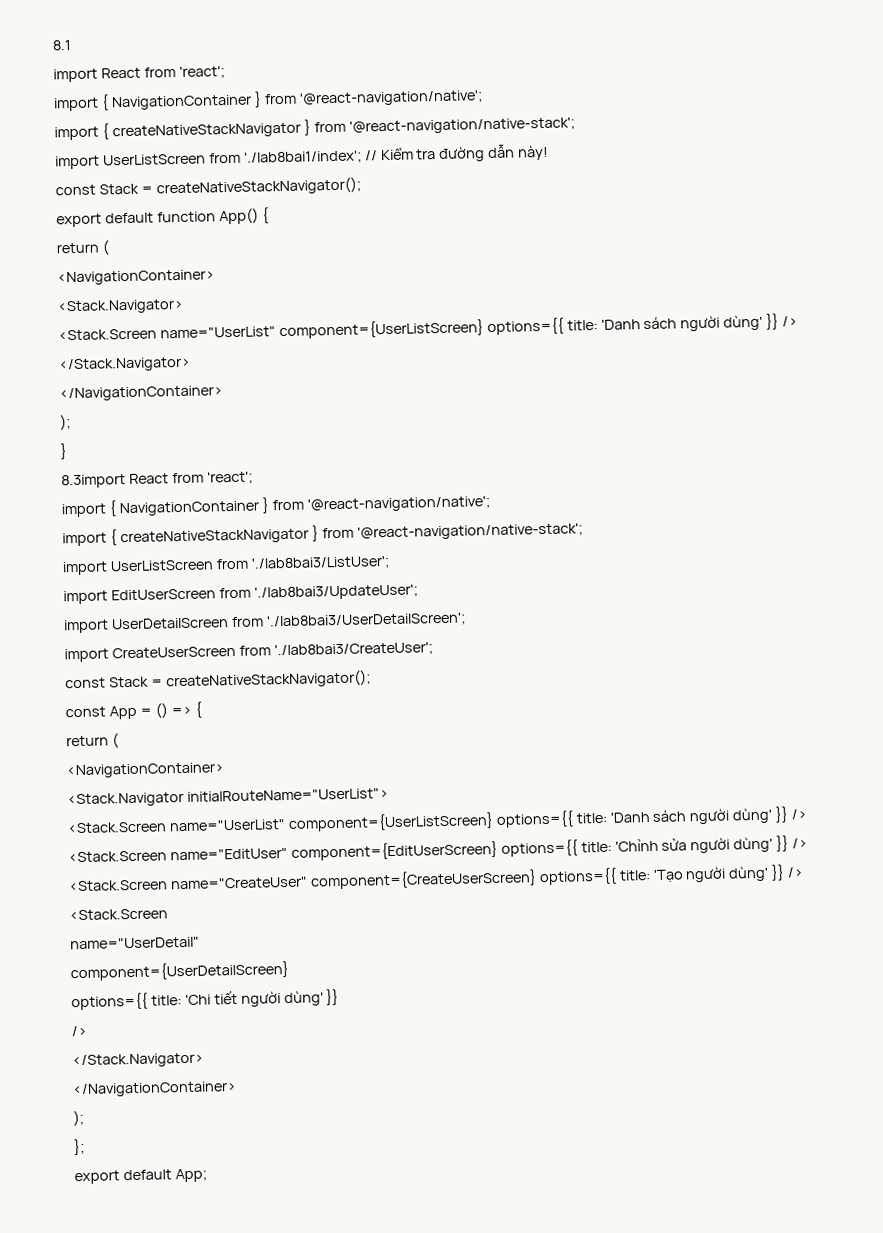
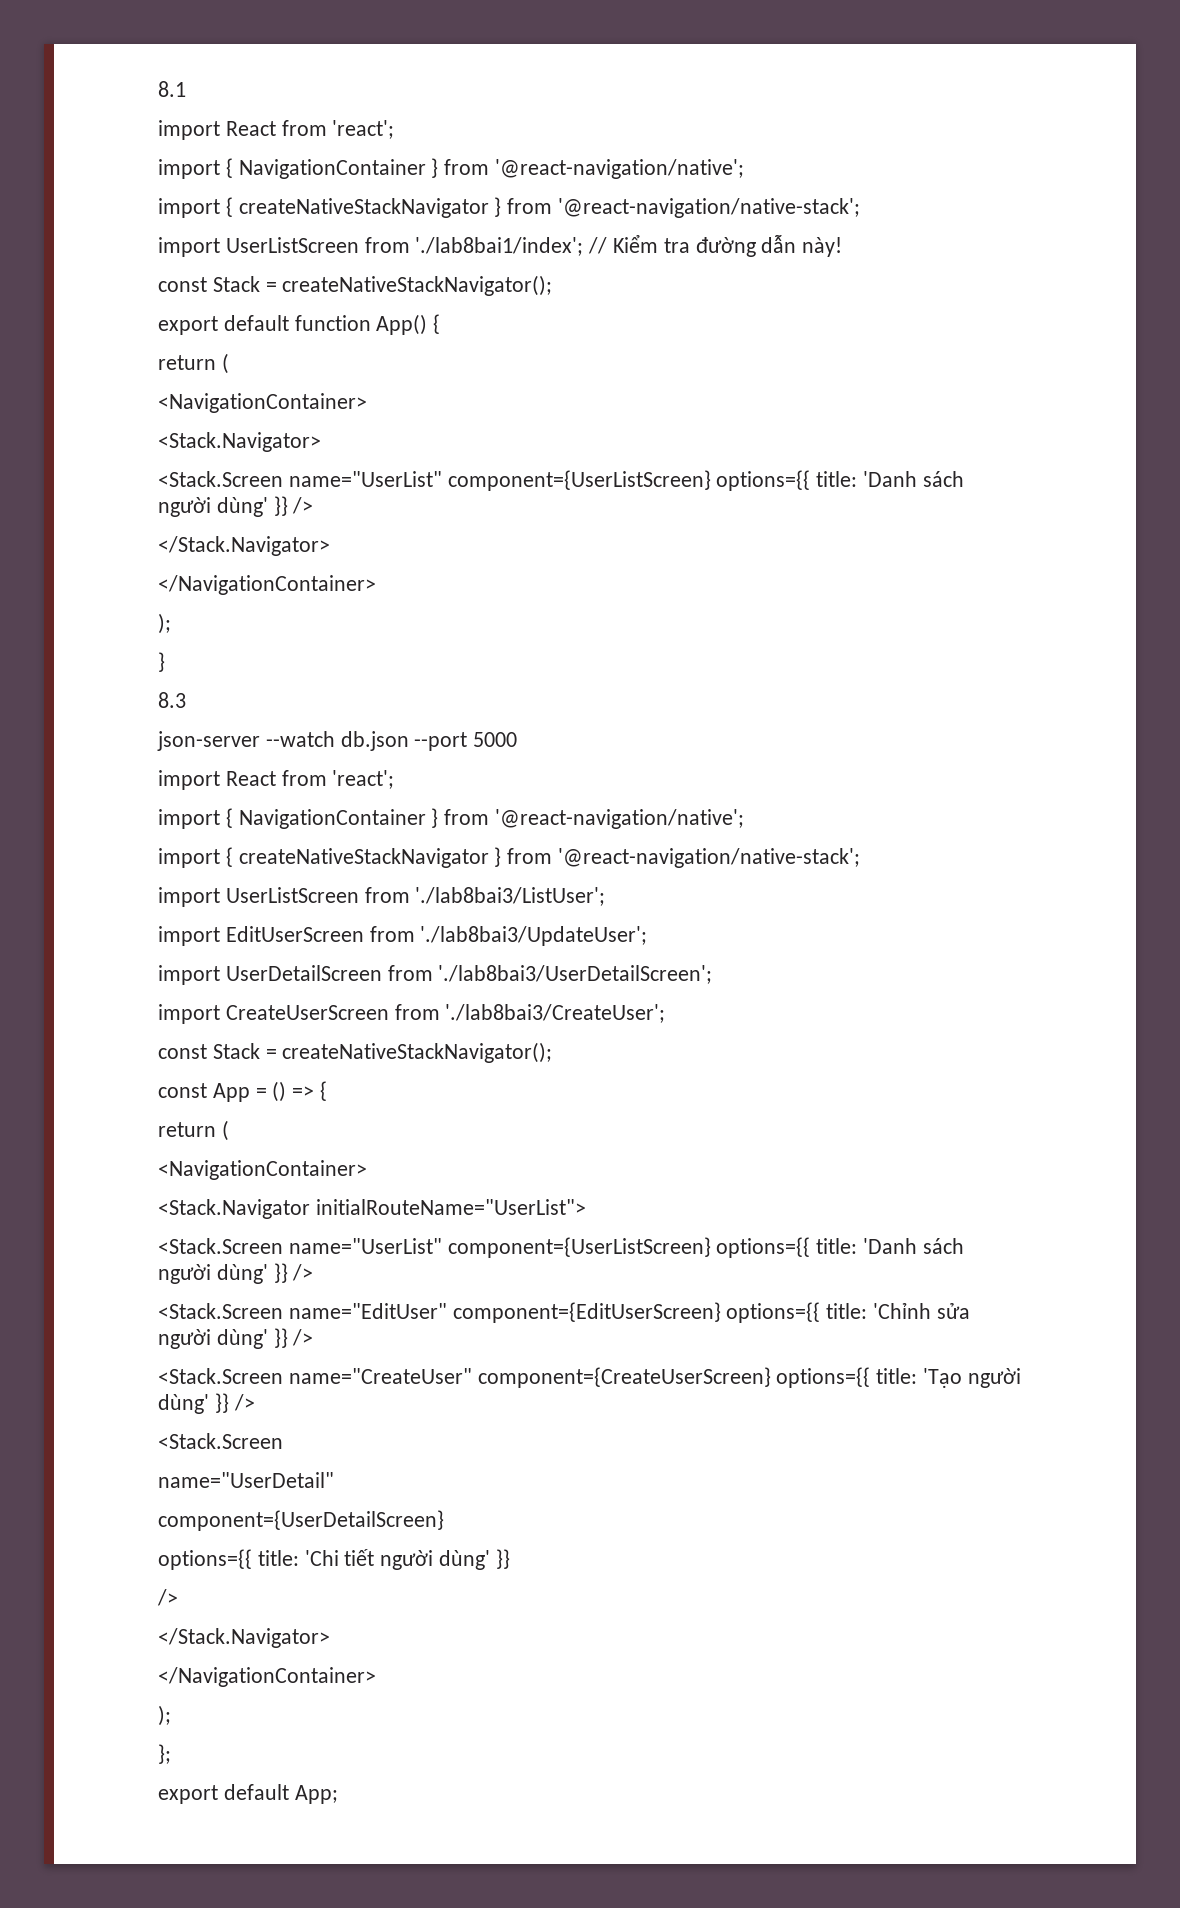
[61,474,126,489] 8.3import -> [158,692,186,708] [157,731,518,751] [158,770,220,790] 8.3 // json-server --watch db.json --port 5000 // import

